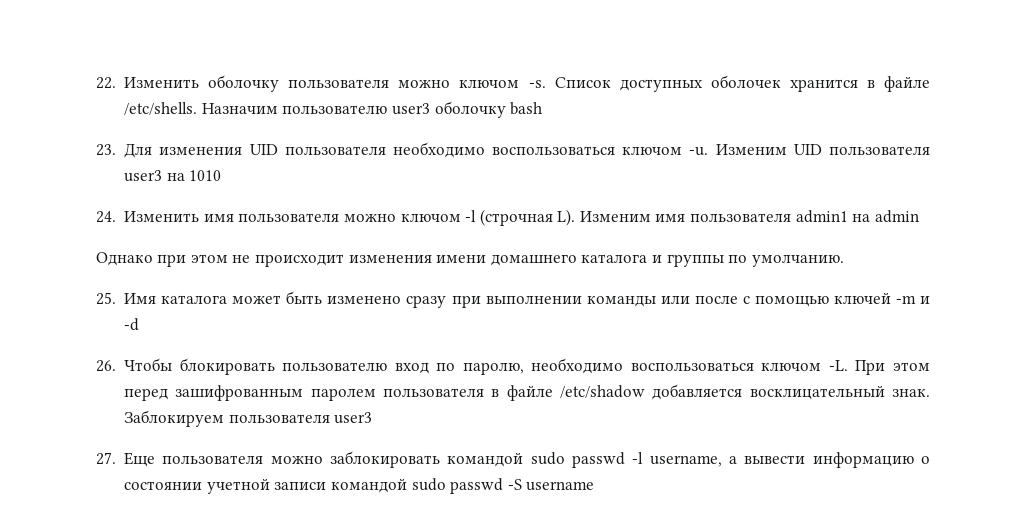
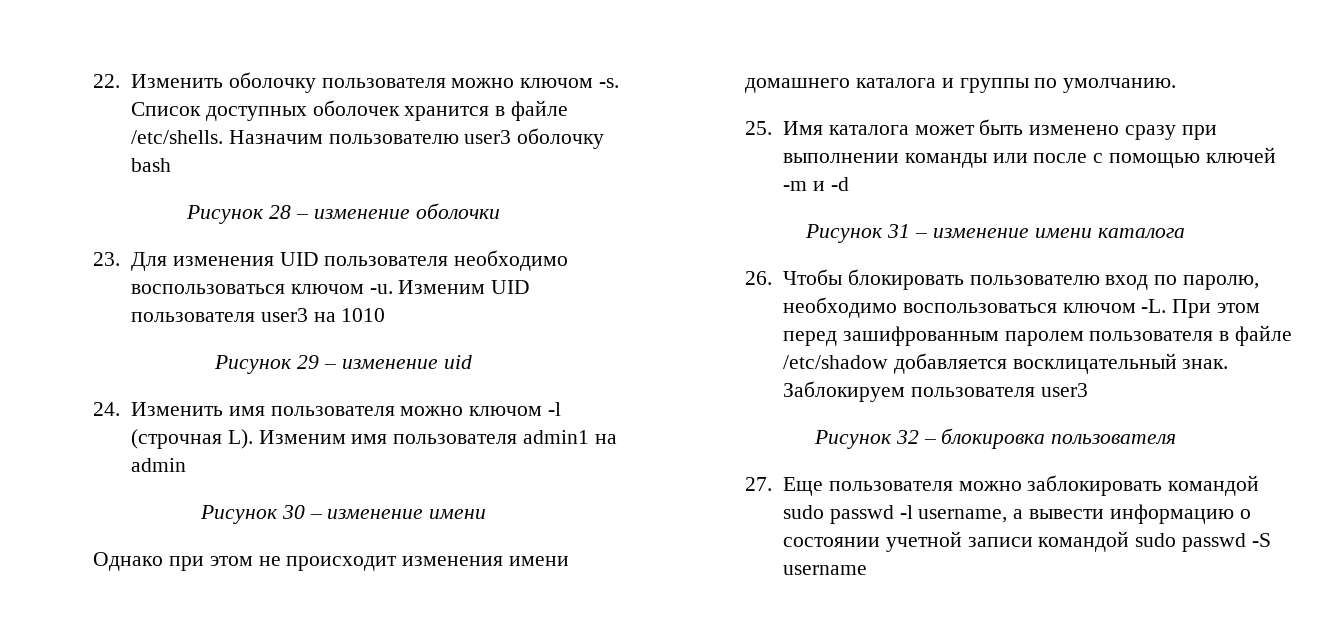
(543, 108) none -> [186,203,500,224] // Рисунок 28 – изменение оболочки
(222, 175) none -> [214,355,472,374] // Рисунок 29 – изменение uid
(919, 216) none -> [199,505,487,524] // Рисунок 30 – изменение имени
(140, 324) none -> [805,224,1185,243] // Рисунок 31 – изменение имени каталога
(373, 418) none -> [813,428,1177,449] // Рисунок 32 – блокировка пользователя

